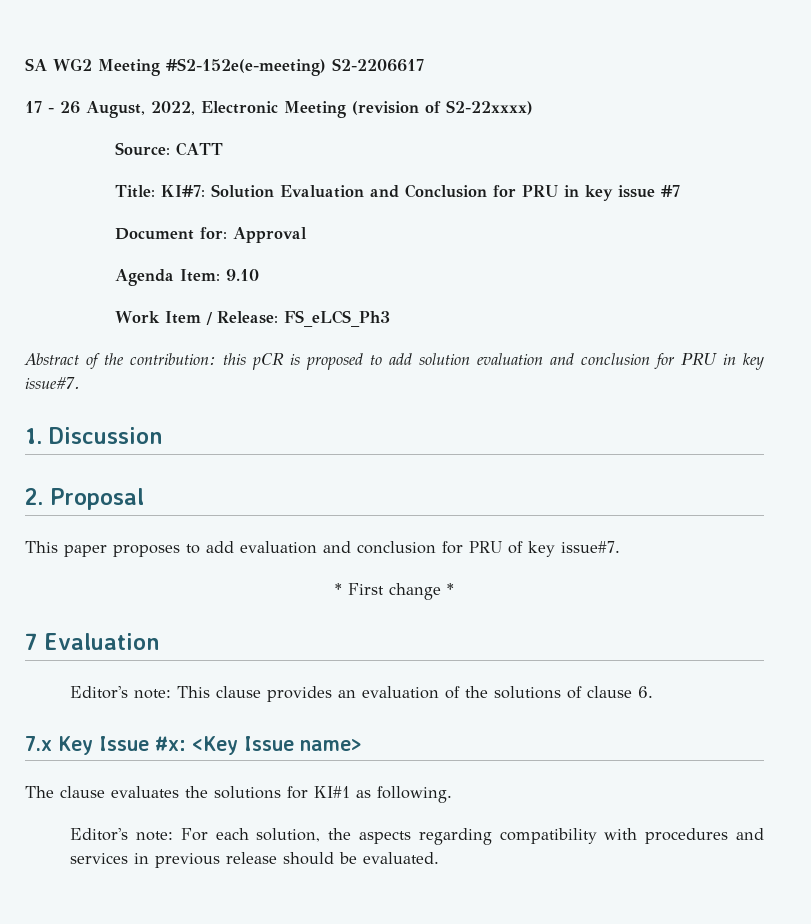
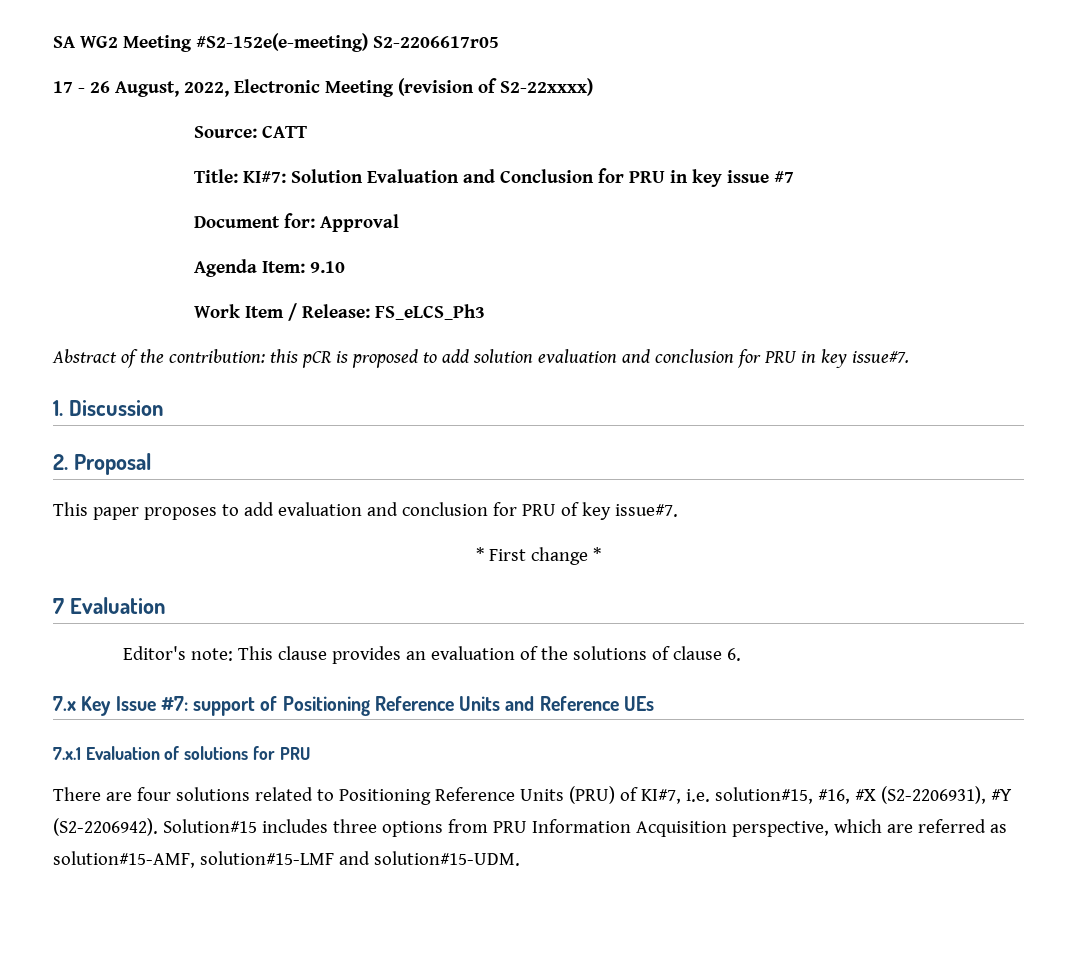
[332,58,424,72] S2-2206617 -> [372,36,499,48] S2-2206617r05
[154,736,362,755] [25,786,452,803] [70,828,764,845] [70,852,440,868] #x: <Key Issue name> // The clause evaluates the solutions for KI#1 as following. // Editor's note: For each solution, the aspects regarding compatibility with procedures and services in previous release should be evaluated. -> [160,696,654,716] [53,746,310,760] [53,786,1012,805] [53,818,1007,837] [53,851,520,868] #7: support of Positioning Reference Units and Reference UEs // 7.x.1 Evaluation of solutions for PRU // There are four solutions related to Positioning Reference Units (PRU) of KI#7, i.e. solution#15, #16, #X (S2-2206931), #Y (S2-2206942). Solution#15 includes three options from PRU Information Acquisition perspective, which are referred as solution#15-AMF, solution#15-LMF and solution#15-UDM.

